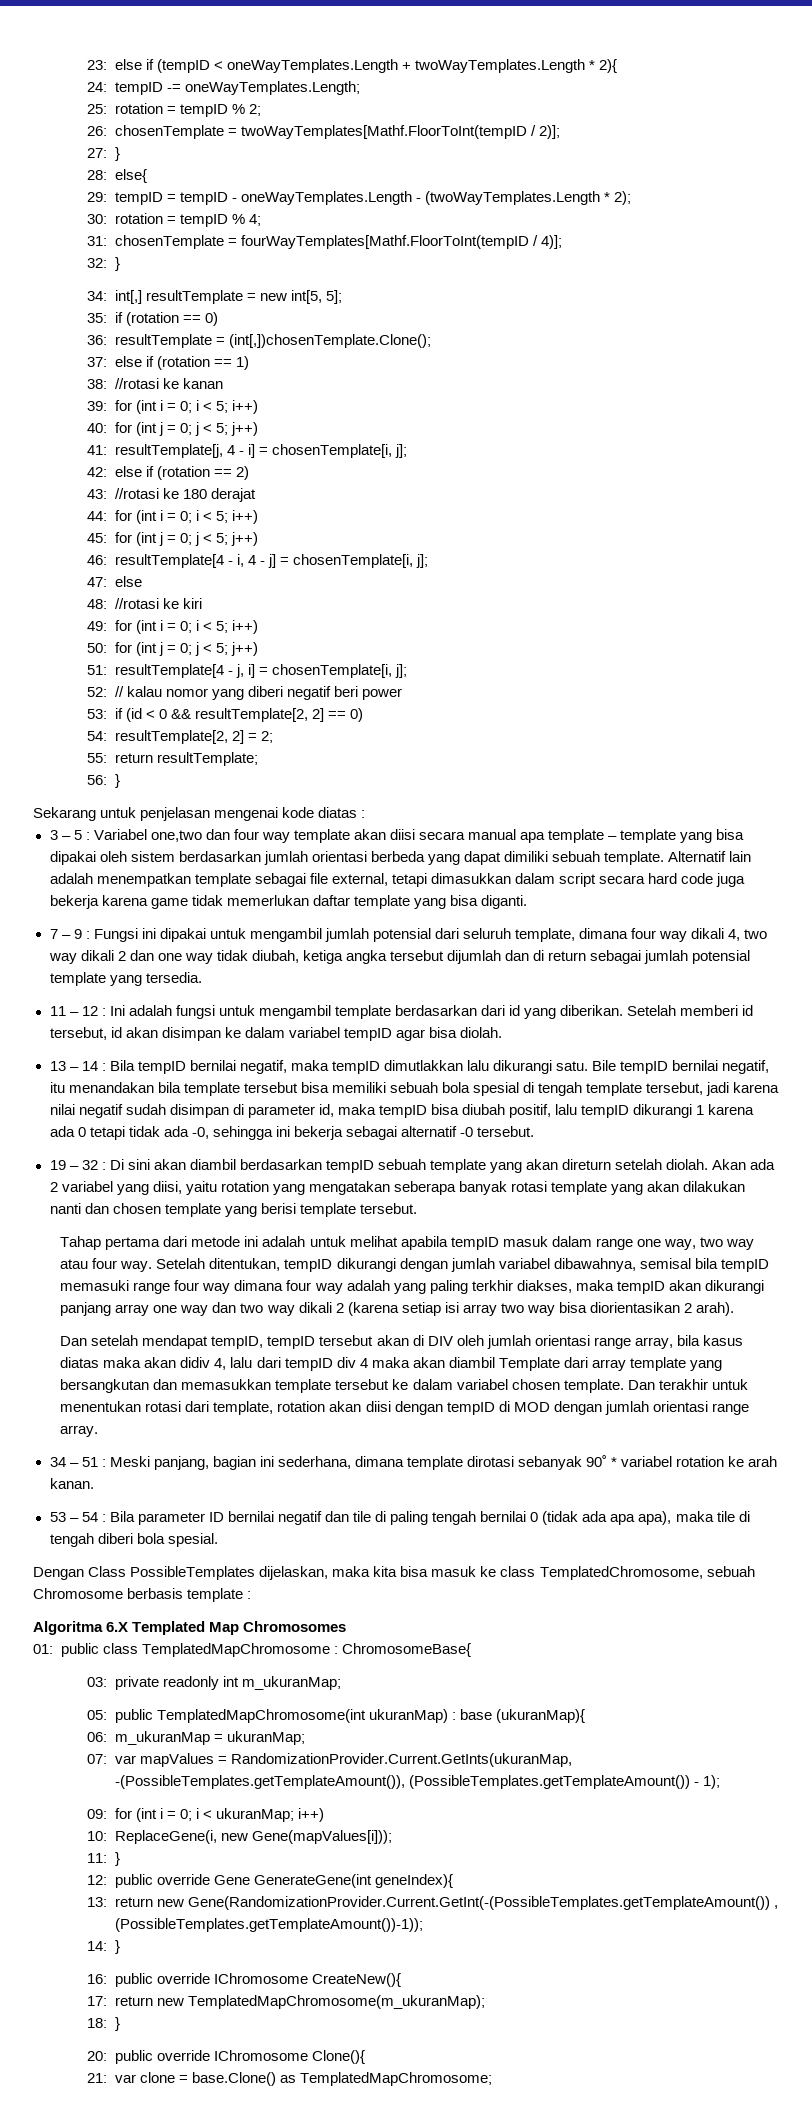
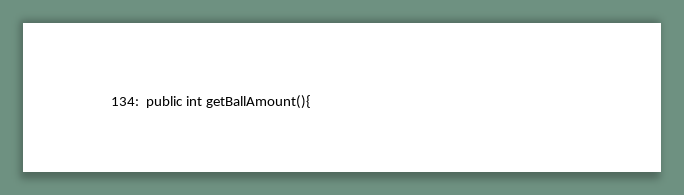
[87,59,618,73] [87,81,361,95] [87,103,262,117] [87,125,561,139] [87,147,120,161] [87,169,147,183] [87,191,632,205] [87,213,262,227] [87,235,563,249] [87,257,120,271] [87,290,343,304] [87,312,219,326] [87,334,432,348] [87,356,250,370] [87,378,224,389] [87,400,259,414] [87,422,259,436] [87,444,408,458] [87,466,250,480] [87,488,257,502] [87,510,259,524] [87,532,259,546] [87,554,429,568] [87,576,142,587] [87,598,203,609] [87,620,259,634] [87,642,259,656] [87,664,408,678] [87,686,403,700] [87,708,364,722] [87,730,274,744] [87,752,259,766] [87,774,120,788] [33,807,366,821] [49,829,745,843] [49,851,752,865] [49,873,746,887] [49,895,527,909] [49,928,768,942] [48,950,751,964] [49,972,202,986] [49,1005,754,1019] [49,1027,503,1041] [49,1060,770,1074] [49,1082,780,1096] [49,1104,755,1118] [49,1126,535,1140] [49,1159,776,1173] [49,1181,746,1195] [49,1203,417,1217] [60,1236,755,1250] [60,1258,769,1272] [60,1280,764,1294] [60,1302,735,1316] [60,1335,743,1349] [60,1357,723,1371] [60,1379,748,1393] [60,1401,749,1415] [60,1425,99,1437] [49,1455,778,1470] [49,1478,94,1489] [49,1511,750,1525] [49,1533,218,1547] [33,1566,755,1580] [33,1588,252,1602] [33,1621,347,1635] [33,1643,471,1657] [87,1676,342,1690] [87,1709,586,1723] [87,1731,306,1745] [87,1753,573,1767] [114,1775,721,1789] [87,1808,325,1822] [87,1830,393,1844] [87,1852,120,1866] [87,1874,454,1888] [87,1896,779,1910] [114,1918,423,1932] [87,1940,120,1954] [87,1973,402,1987] [87,1995,486,2009] [87,2017,120,2031] [87,2050,366,2064] [87,2072,493,2086] 23: else if (tempID < oneWayTemplates.Length + twoWayTemplates.Length * 2){ // 24: tempID -= oneWayTemplates.Length; // 25: rotation = tempID % 2; // 26: chosenTemplate = twoWayTemplates[Mathf.FloorToInt(tempID / 2)]; // 27: } // 28: else{ // 29: tempID = tempID - oneWayTemplates.Length - (twoWayTemplates.Length * 2); // 30: rotation = tempID % 4; // 31: chosenTemplate = fourWayTemplates[Mathf.FloorToInt(tempID / 4)]; // 32: } // 34: int[,] resultTemplate = new int[5, 5]; // 35: if (rotation == 0) // 36: resultTemplate = (int[,])chosenTemplate.Clone(); // 37: else if (rotation == 1) // 38: //rotasi ke kanan // 39: for (int i = 0; i < 5; i++) // 40: for (int j = 0; j < 5; j++) // 41: resultTemplate[j, 4 - i] = chosenTemplate[i, j]; // 42: else if (rotation == 2) // 43: //rotasi ke 180 derajat // 44: for (int i = 0; i < 5; i++) // 45: for (int j = 0; j < 5; j++) // 46: resultTemplate[4 - i, 4 - j] = chosenTemplate[i, j]; // 47: else // 48: //rotasi ke kiri // 49: for (int i = 0; i < 5; i++) // 50: for (int j = 0; j < 5; j++) // 51: resultTemplate[4 - j, i] = chosenTemplate[i, j]; // 52: // kalau nomor yang diberi negatif beri power // 53: if (id < 0 && resultTemplate[2, 2] == 0) // 54: resultTemplate[2, 2] = 2; // 55: return resultTemplate; // 56: } // Sekarang untuk penjelasan mengenai kode diatas : // 3 – 5 : Variabel one,two dan four way template akan diisi secara manual apa template – template yang bisa dipakai oleh sistem berdasarkan jumlah orientasi berbeda yang dapat dimiliki sebuah template. Alternatif lain adalah menempatkan template sebagai file external, tetapi dimasukkan dalam script secara hard code juga bekerja karena game tidak memerlukan daftar template yang bisa diganti. // 7 – 9 : Fungsi ini dipakai untuk mengambil jumlah potensial dari seluruh template, dimana four way dikali 4, two way dikali 2 dan one way tidak diubah, ketiga angka tersebut dijumlah dan di return sebagai jumlah potensial template yang tersedia. // 11 – 12 : Ini adalah fungsi untuk mengambil template berdasarkan dari id yang diberikan. Setelah memberi id tersebut, id akan disimpan ke dalam variabel tempID agar bisa diolah. // 13 – 14 : Bila tempID bernilai negatif, maka tempID dimutlakkan lalu dikurangi satu. Bile tempID bernilai negatif, itu menandakan bila template tersebut bisa memiliki sebuah bola spesial di tengah template tersebut, jadi karena nilai negatif sudah disimpan di parameter id, maka tempID bisa diubah positif, lalu tempID dikurangi 1 karena ada 0 tetapi tidak ada -0, sehingga ini bekerja sebagai alternatif -0 tersebut. // 19 – 32 : Di sini akan diambil berdasarkan tempID sebuah template yang akan direturn setelah diolah. Akan ada 2 variabel yang diisi, yaitu rotation yang mengatakan seberapa banyak rotasi template yang akan dilakukan nanti dan chosen template yang berisi template tersebut. // Tahap pertama dari metode ini adalah untuk melihat apabila tempID masuk dalam range one way, two way atau four way. Setelah ditentukan, tempID dikurangi dengan jumlah variabel dibawahnya, semisal bila tempID memasuki range four way dimana four way adalah yang paling terkhir diakses, maka tempID akan dikurangi panjang array one way dan two way dikali 2 (karena setiap isi array two way bisa diorientasikan 2 arah). // Dan setelah mendapat tempID, tempID tersebut akan di DIV oleh jumlah orientasi range array, bila kasus diatas maka akan didiv 4, lalu dari tempID div 4 maka akan diambil Template dari array template yang bersangkutan dan memasukkan template tersebut ke dalam variabel chosen template. Dan terakhir untuk menentukan rotasi dari template, rotation akan diisi dengan tempID di MOD dengan jumlah orientasi range array. // 34 – 51 : Meski panjang, bagian ini sederhana, dimana template dirotasi sebanyak 90˚ * variabel rotation ke arah kanan. // 53 – 54 : Bila parameter ID bernilai negatif dan tile di paling tengah bernilai 0 (tidak ada apa apa), maka tile di tengah diberi bola spesial. // Dengan Class PossibleTemplates dijelaskan, maka kita bisa masuk ke class TemplatedChromosome, sebuah Chromosome berbasis template : // Algoritma 6.X Templated Map Chromosomes // 01: public class TemplatedMapChromosome : ChromosomeBase{ // 03: private readonly int m_ukuranMap; // 05: public TemplatedMapChromosome(int ukuranMap) : base (ukuranMap){ // 06: m_ukuranMap = ukuranMap; // 07: var mapValues = RandomizationProvider.Current.GetInts(ukuranMap, -(PossibleTemplates.getTemplateAmount()), (PossibleTemplates.getTemplateAmount()) - 1); // 09: for (int i = 0; i < ukuranMap; i++) // 10: ReplaceGene(i, new Gene(mapValues[i])); // 11: } // 12: public override Gene GenerateGene(int geneIndex){ // 13: return new Gene(RandomizationProvider.Current.GetInt(-(PossibleTemplates.getTemplateAmount()) , (PossibleTemplates.getTemplateAmount())-1)); // 14: } // 16: public override IChromosome CreateNew(){ // 17: return new TemplatedMapChromosome(m_ukuranMap); // 18: } // 20: public override IChromosome Clone(){ // 21: var clone = base.Clone() as TemplatedMapChromosome; -> [111,95,312,109] 134: public int getBallAmount(){

